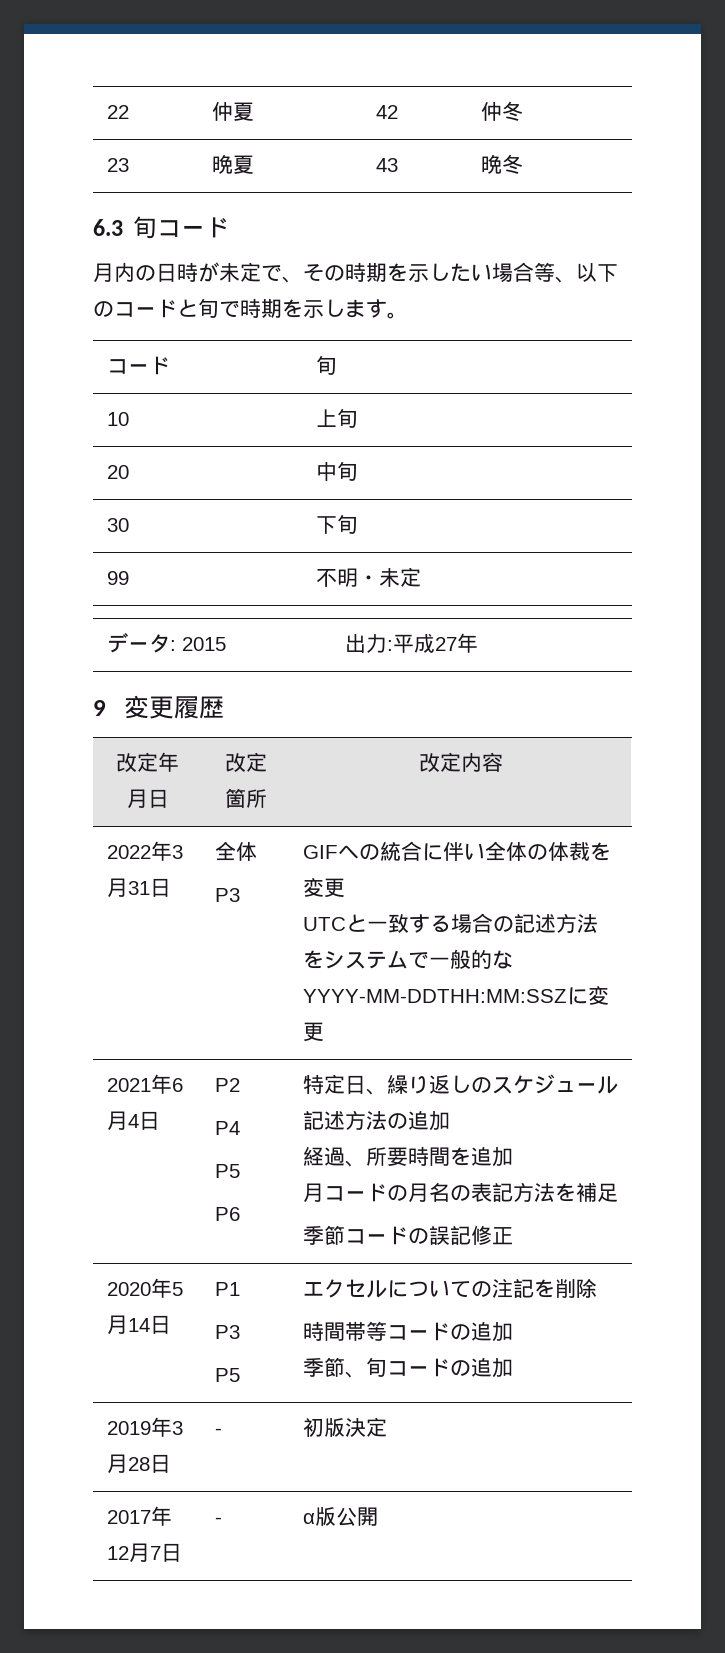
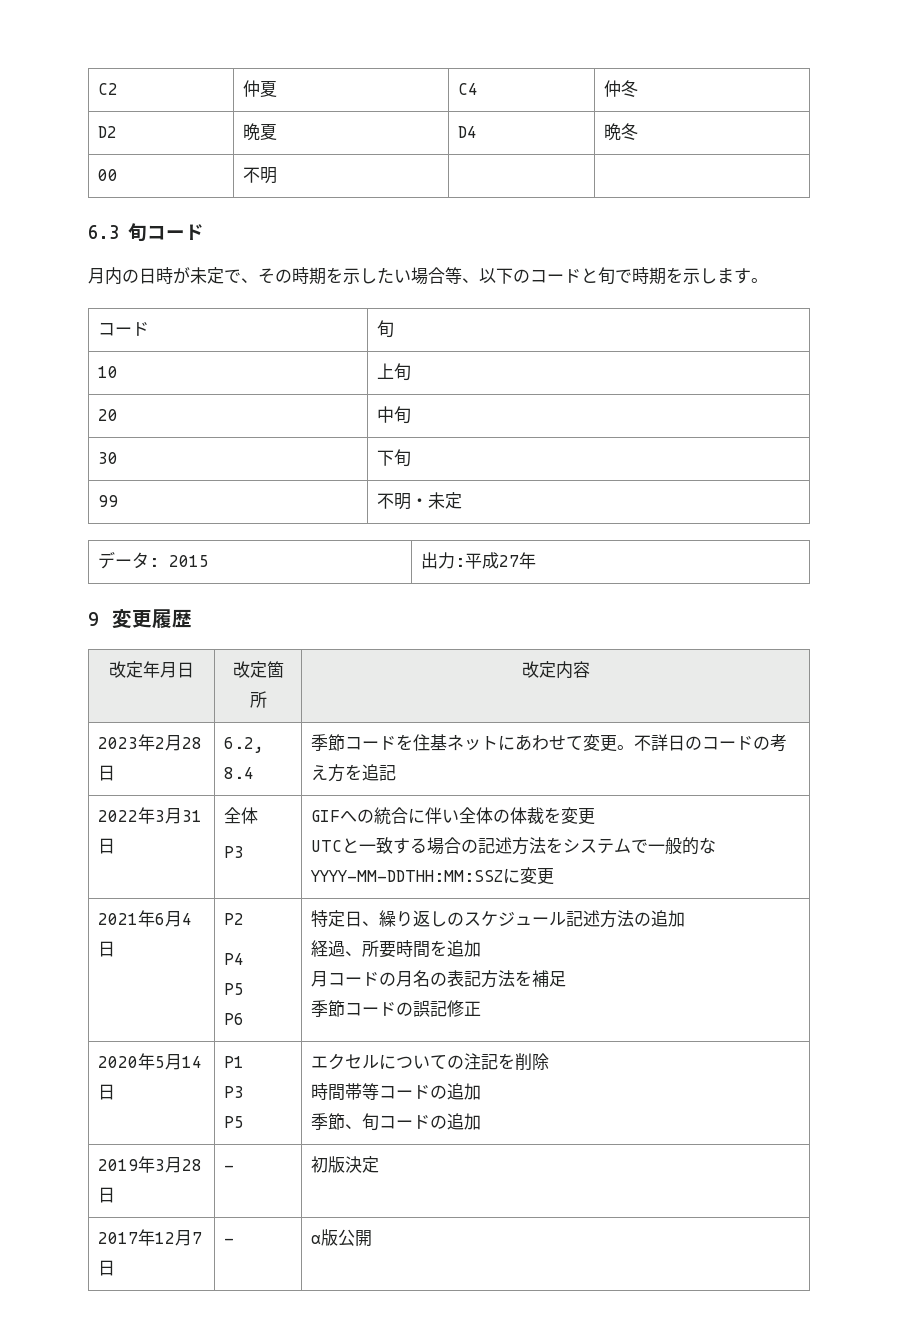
[106,105,129,119] 22 -> [98,83,119,95] C2
[375,105,398,119] 42 -> [458,83,479,95] C4
[106,158,129,172] 23 -> [98,126,118,138] D2
[375,158,398,172] 43 -> [458,126,478,138] D4
(523, 164) none -> [98,169,119,181] [243,167,278,184] // 00 | 不明 | |
(503, 762) none -> [98,734,203,751] [98,765,116,781] [224,737,265,753] [224,767,255,779] [311,734,788,752] [311,764,397,782] // 2023年2月28日 | 6.2, 8.4 | 季節コードを住基ネットにあわせて変更。不詳日のコードの考え方を追記

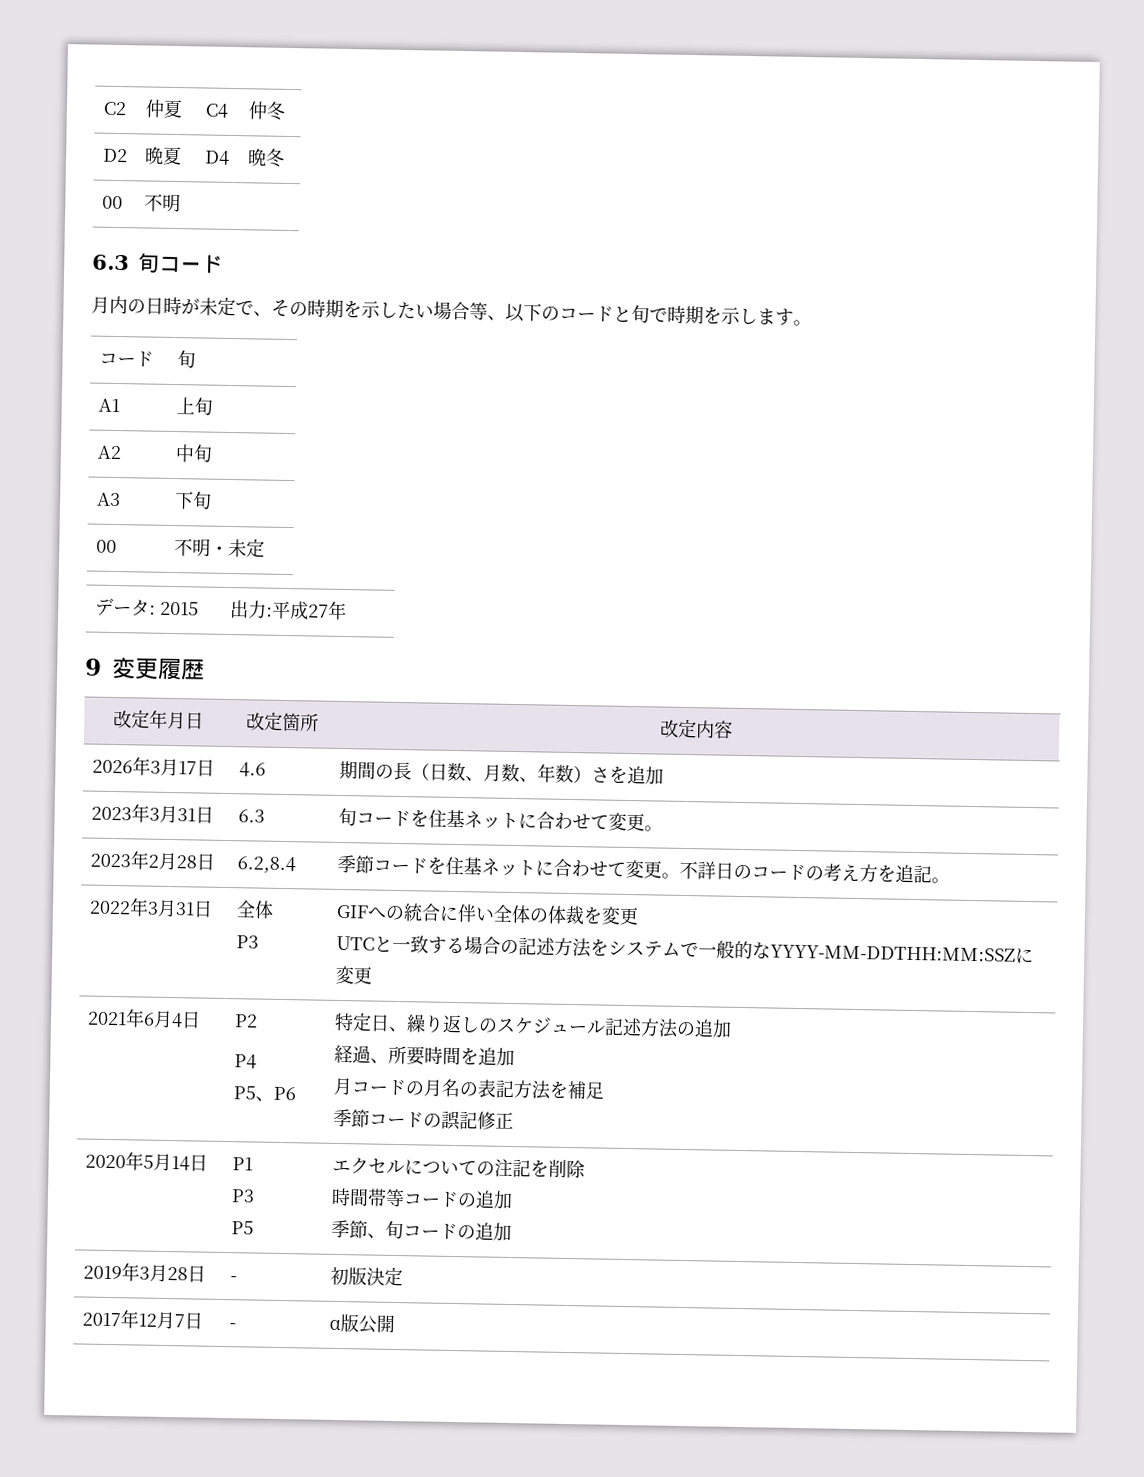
[98,366,119,378] 10 -> [97,398,120,413] A1
[98,409,119,421] 20 -> [96,445,122,460] A2
[98,452,119,464] 30 -> [95,492,121,507] A3
[98,495,119,507] 99 -> [95,539,117,554] 00
(590, 669) none -> [91,756,215,777] [238,762,266,777] [338,760,664,785] [90,803,214,824] [237,809,265,823] [337,807,663,832] // 2026年3月17日 | 4.6 | 期間の長（日数、月数、年数）さを追加 // 2023年3月31日 | 6.3 | 旬コードを住基ネットに合わせて変更。
[224,737,265,753] [224,767,255,779] 6.2, 8.4 -> [236,856,296,875] 6.2,8.4
[515,734,533,751] あ -> [552,858,572,878] 合
(397, 772) none -> [930,877,950,884] 。
(245, 989) // -> [254,1096,274,1102] 、

